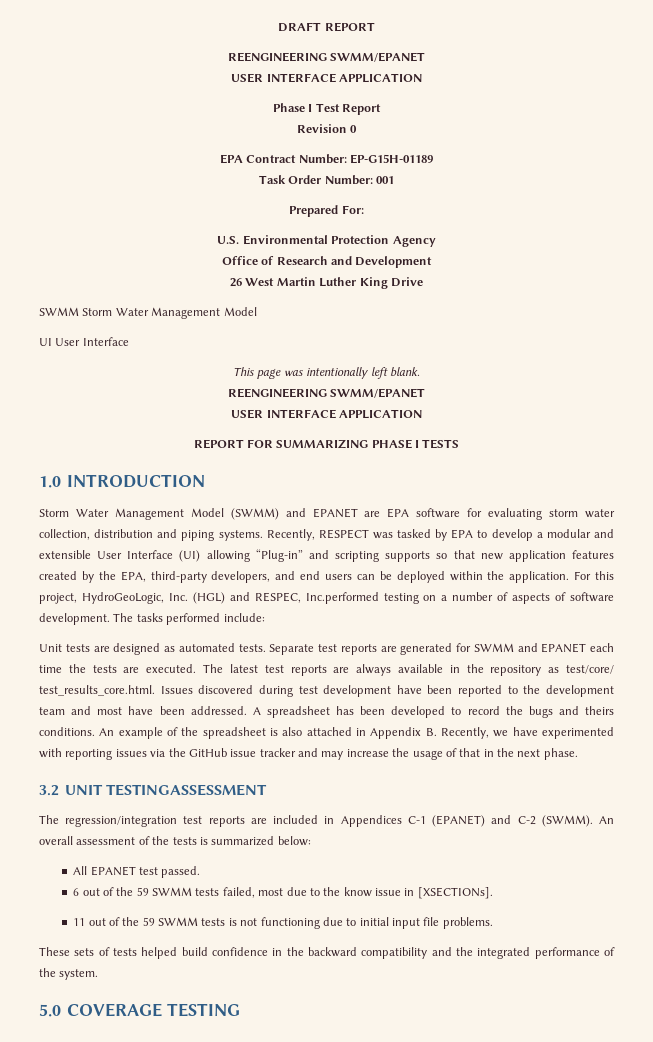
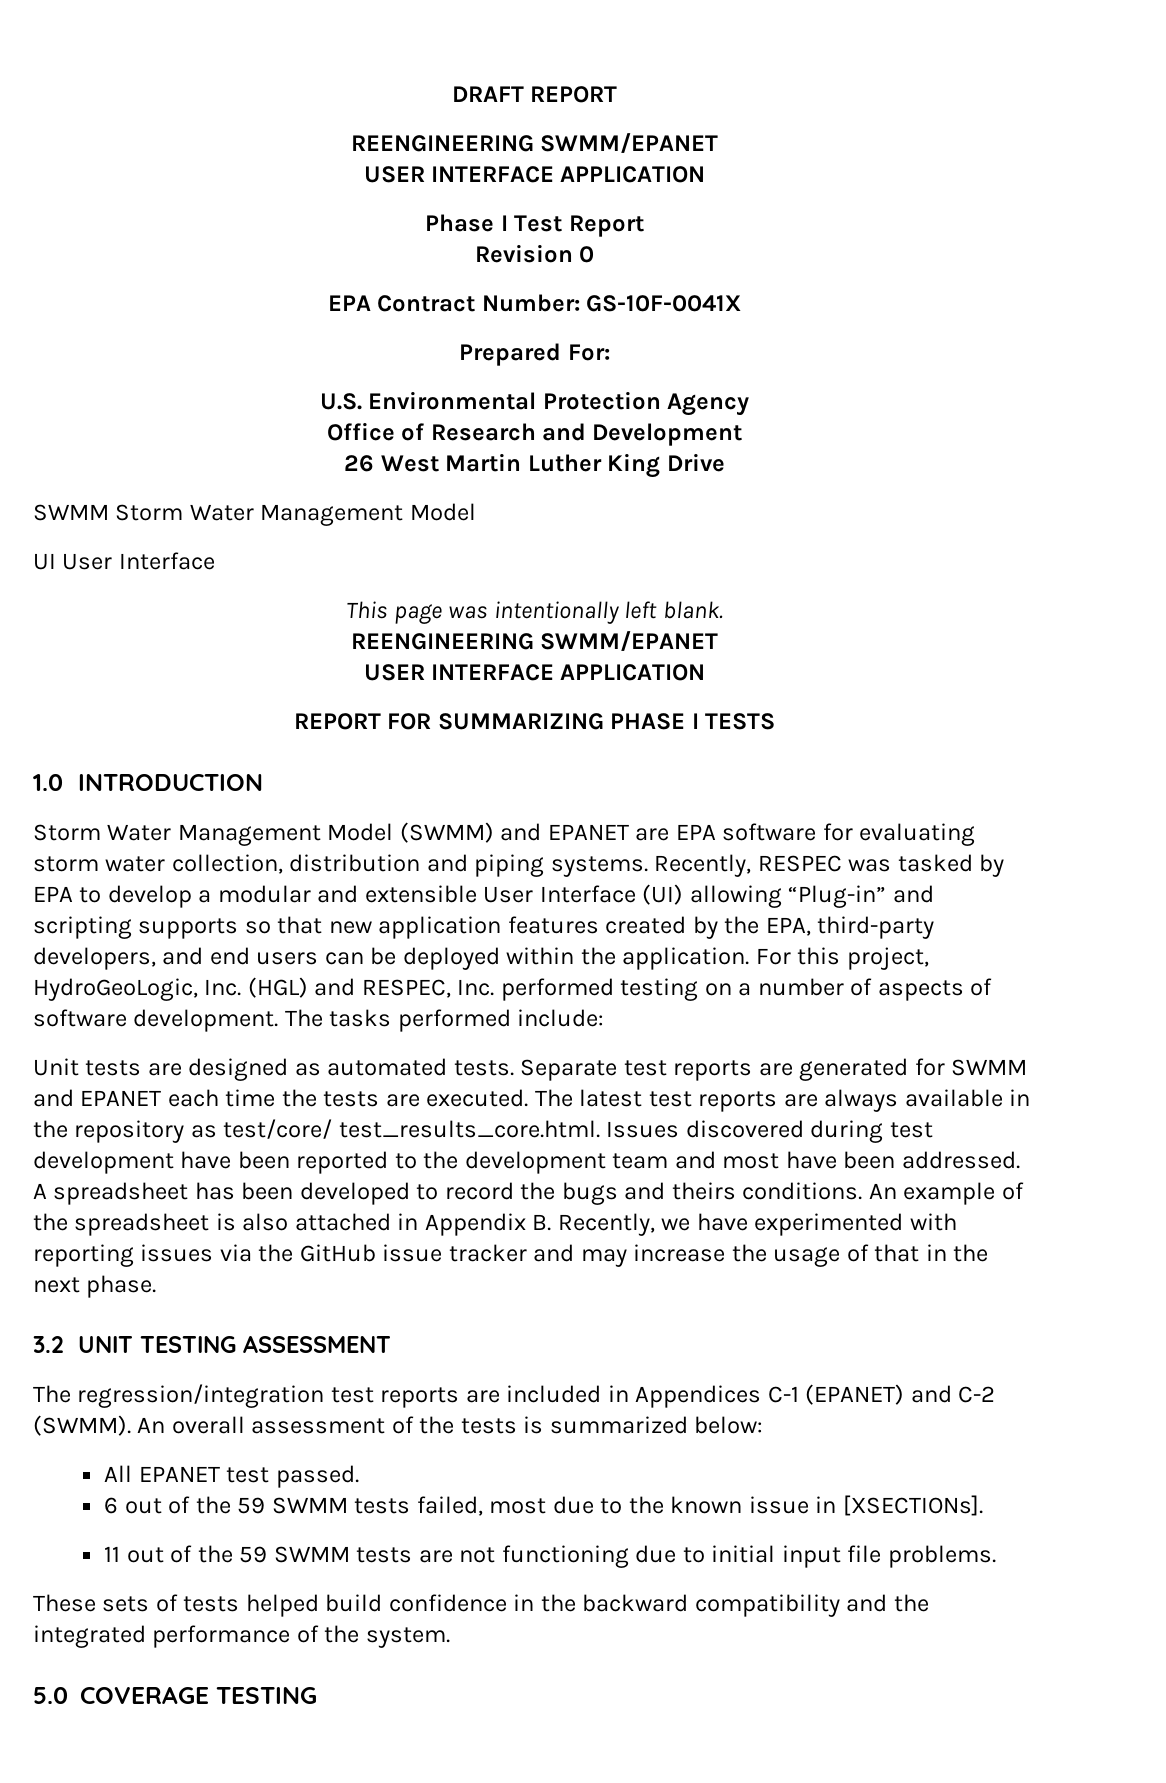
[350,154,434,164] [258,175,395,185] EP-G15H-01189 // Task Order Number: 001 -> [586,295,742,312] GS-10F-0041X
[318,529,369,539] RESPECT -> [757,855,842,872] RESPEC
[305,592,379,604] Inc.performed -> [457,978,614,1001] Inc. performed
[106,784,268,796] TESTINGASSESSMENT -> [140,1335,392,1353] TESTING ASSESSMENT
[343,887,372,897] know -> [670,1496,743,1514] known
[228,918,237,926] is -> [418,1550,453,1563] are

